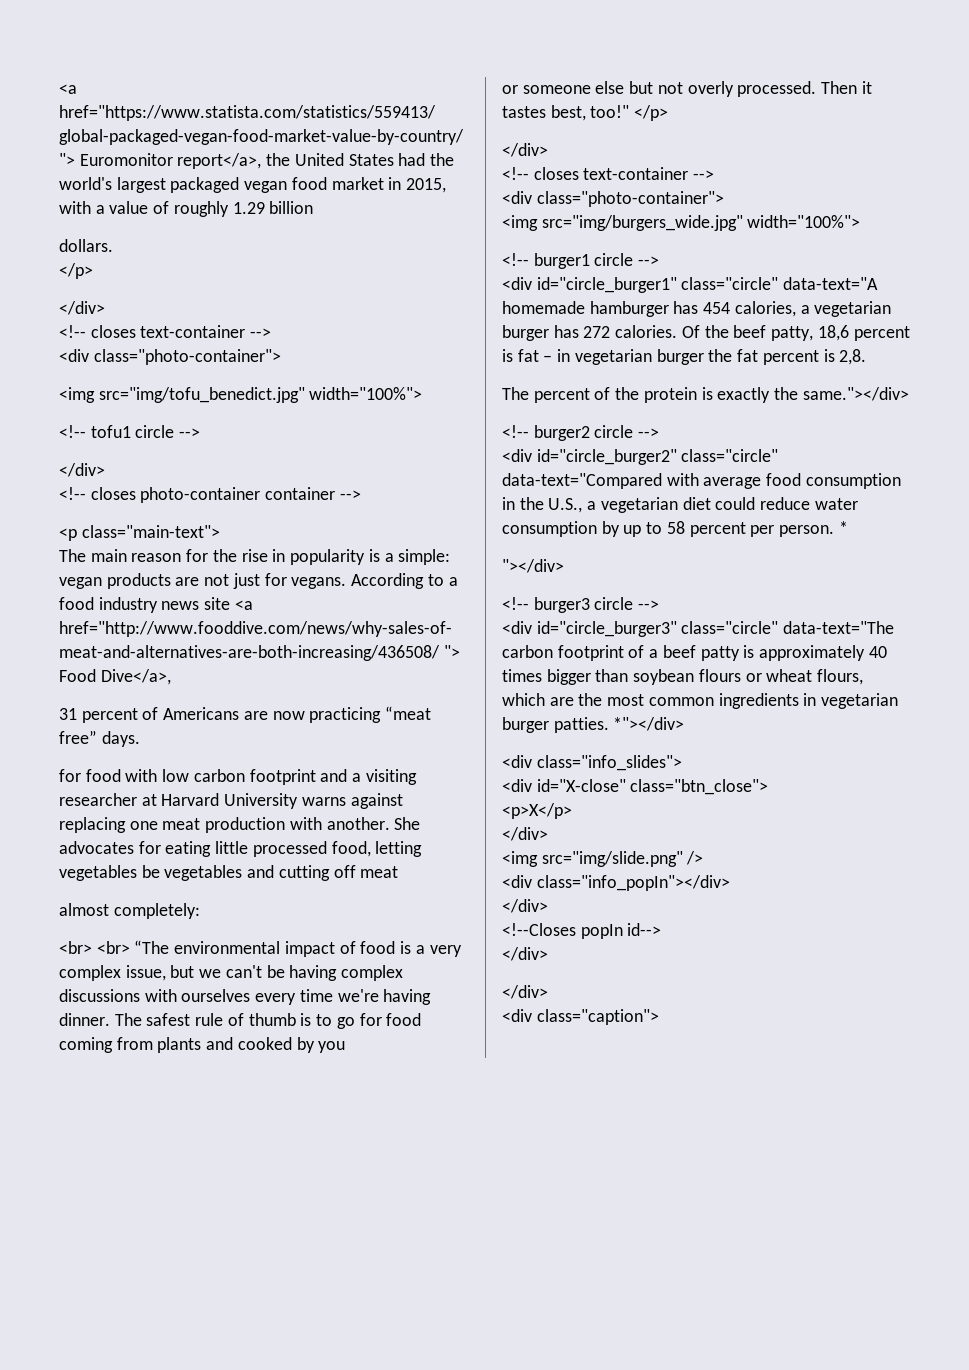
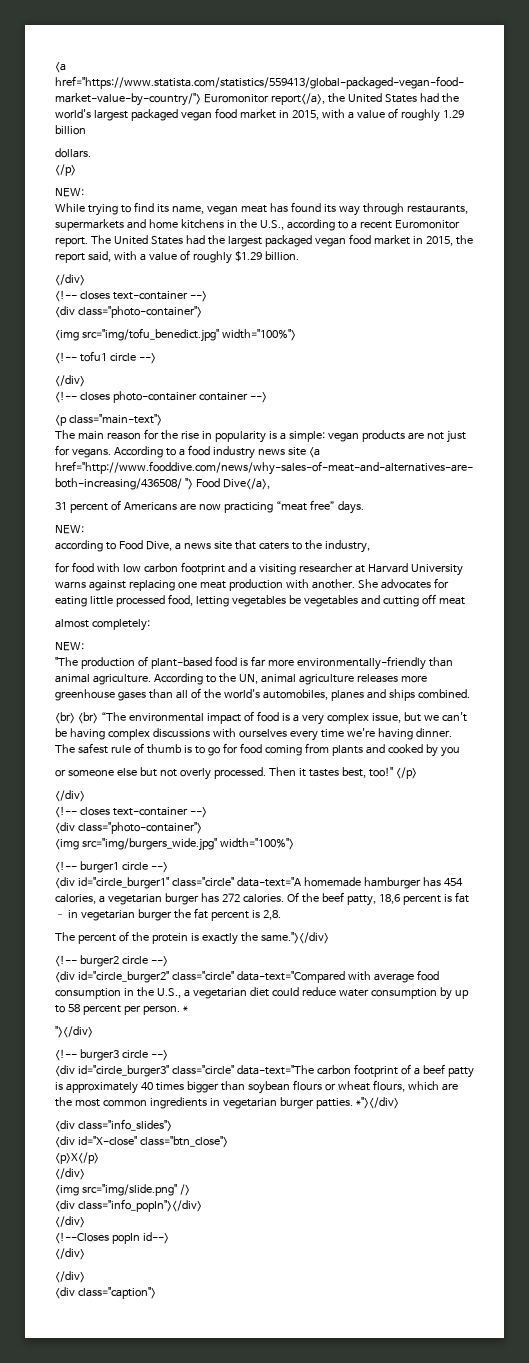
(93, 271) none -> [55,188,84,197] [55,202,468,216] [55,219,460,231] [55,234,473,247] [55,250,299,264] // NEW: // While trying to find its name, vegan meat has found its way through restaurants, supermarkets and home kitchens in the U.S., according to a recent Euromonitor report. The United States had the largest packaged vegan food market in 2015, the report said, with a value of roughly $1.29 billion.
(140, 739) none -> [55,525,84,534] [55,540,370,553] // NEW: // according to Food Dive, a news site that caters to the industry,
(200, 911) none -> [55,642,84,651] [55,656,453,670] [55,673,427,685] [55,688,470,701] // NEW: // "The production of plant-based food is far more environmentally-friendly than animal agriculture. According to the UN, animal agriculture releases more greenhouse gases than all of the world's automobiles, planes and ships combined.

